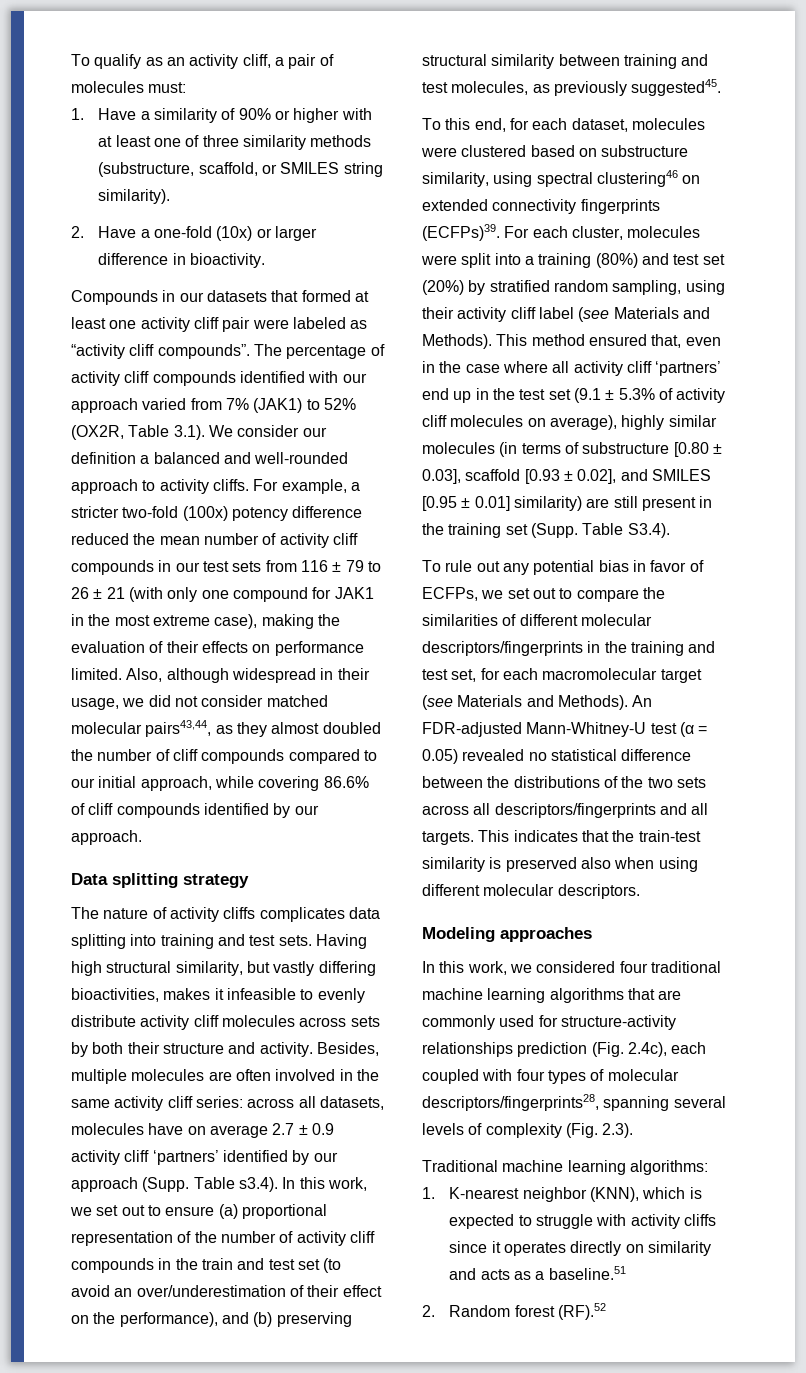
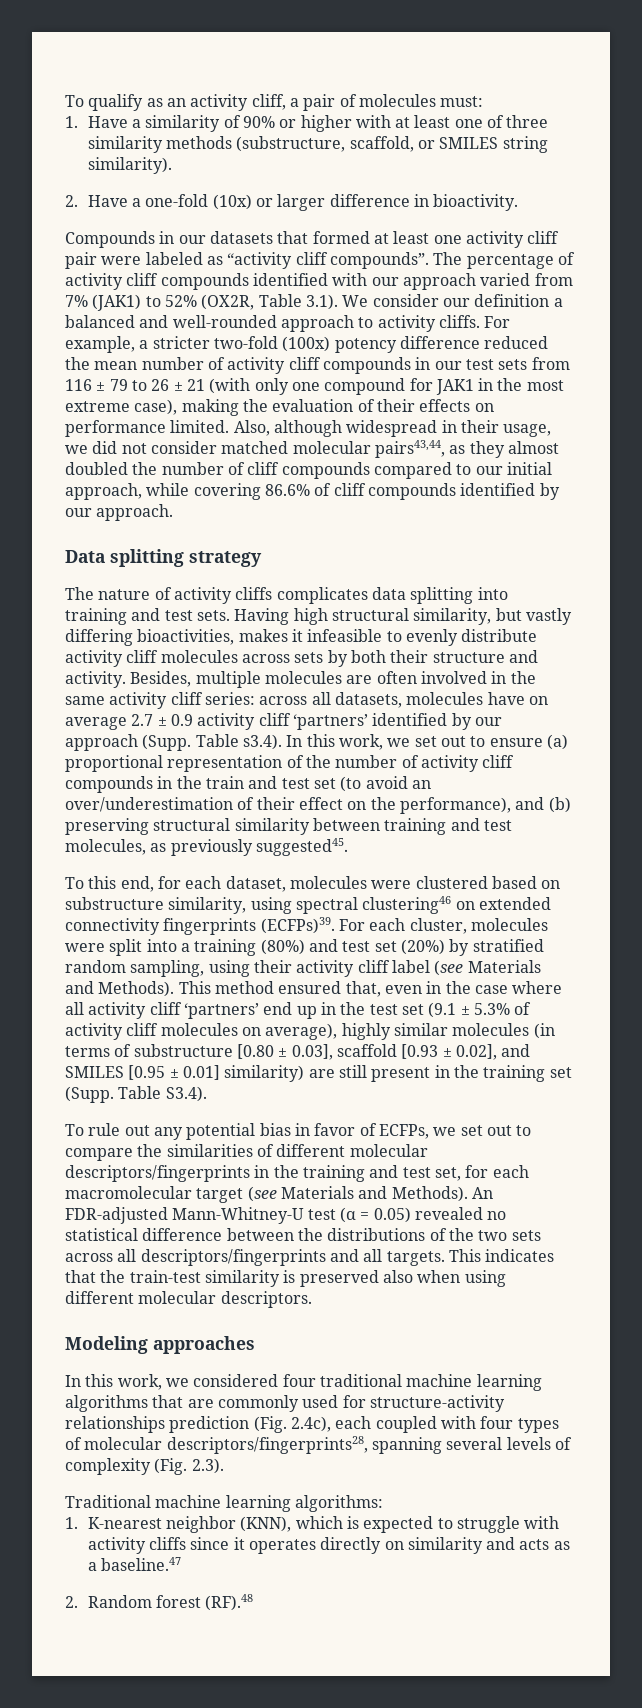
[548,1266,626,1280] baseline.51 -> [100,1557,181,1571] baseline.47
[557,1303,606,1320] (RF).52 -> [205,1594,254,1611] (RF).48

